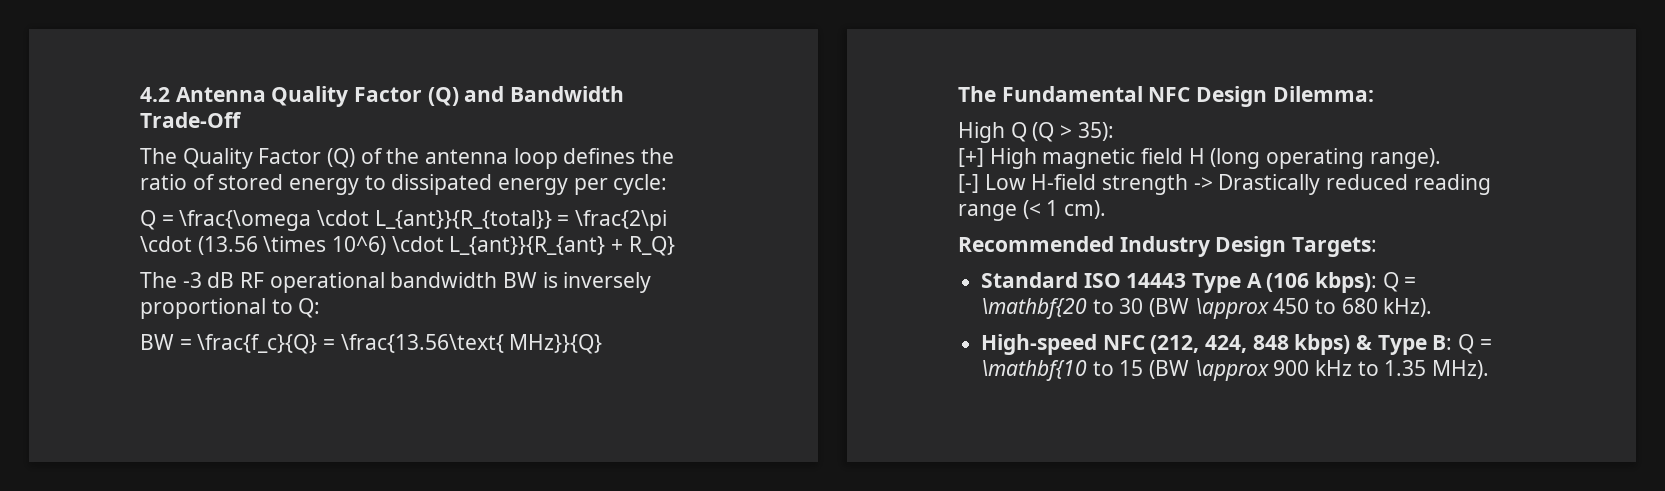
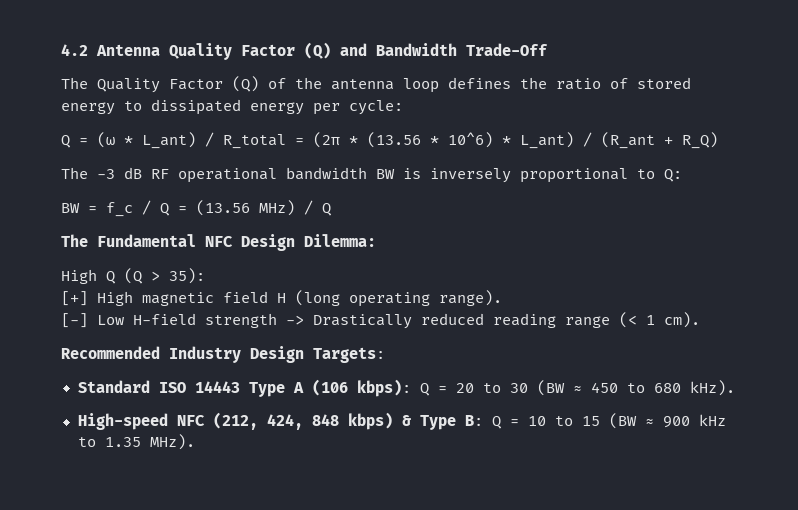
[179,210,668,231] [140,236,675,256] \frac{\omega \cdot L_{ant}}{R_{total}} = \frac{2\pi \cdot (13.56 \times 10^6) \cdot L_{ant}}{R_{ant} + R_Q} -> [97,132,718,149] (ω * L_ant) / R_total = (2π * (13.56 * 10^6) * L_ant) / (R_ant + R_Q)
[197,334,603,354] \frac{f_c}{Q} = \frac{13.56\text{ MHz}}{Q} -> [106,200,332,217] f_c / Q = (13.56 MHz) / Q
[981,298,1088,319] \mathbf{20 -> [455,383,474,393] 20
[1194,298,1269,319] \approx -> [572,386,582,393] ≈
[981,360,1088,381] \mathbf{10 -> [527,416,546,426] 10
[1194,360,1269,381] \approx -> [644,419,654,426] ≈

